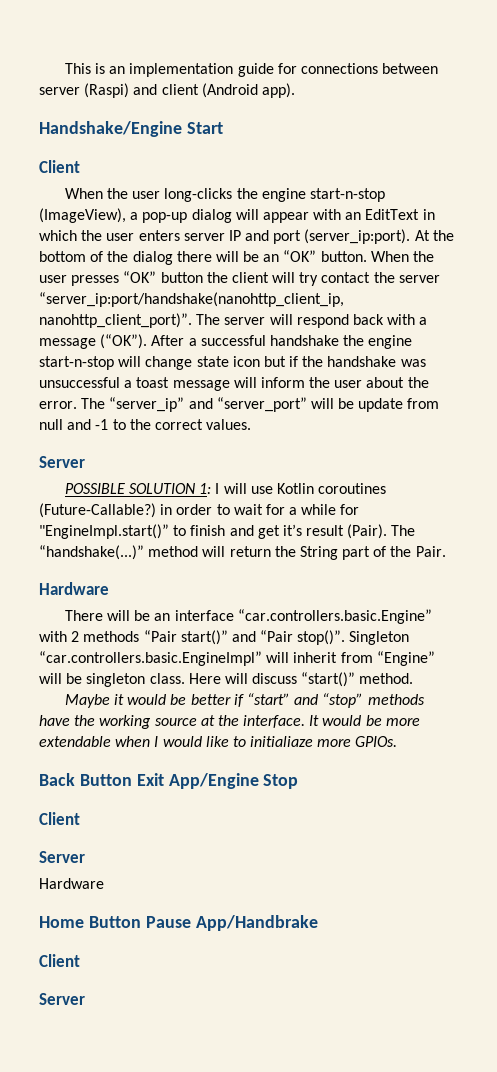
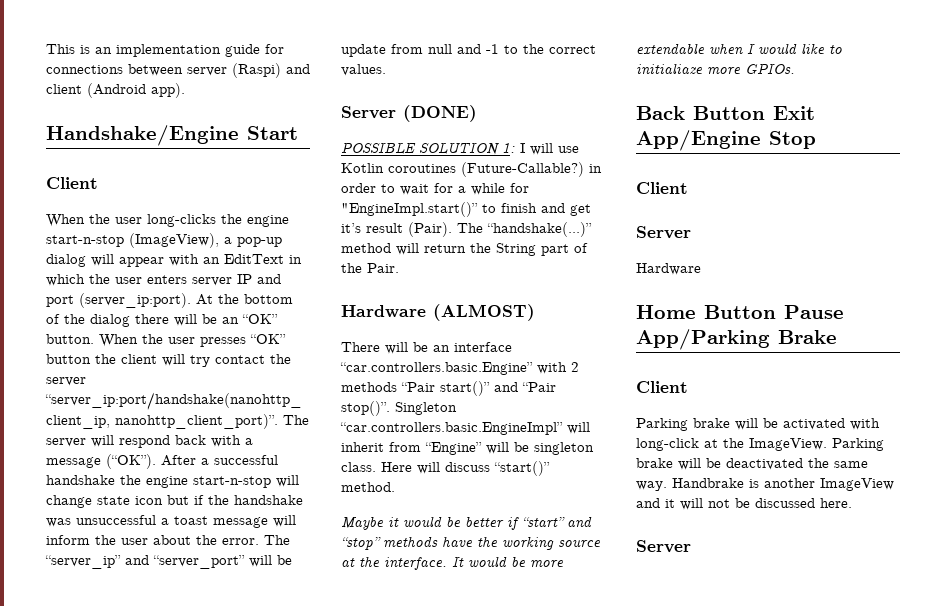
(85, 462) none -> [403,105,477,122] (DONE)
(109, 588) none -> [433,304,535,321] (ALMOST)
[195,915,318,931] [39,954,80,967] App/Handbrake // Client -> [636,329,837,350] [636,381,688,393] [636,418,880,431] [636,438,884,451] [636,458,868,470] [636,478,894,491] [636,498,852,510] App/Parking Brake // Client // Parking brake will be activated with long-click at the ImageView. Parking brake will be deactivated the same way. Handbrake is another ImageView and it will not be discussed here.

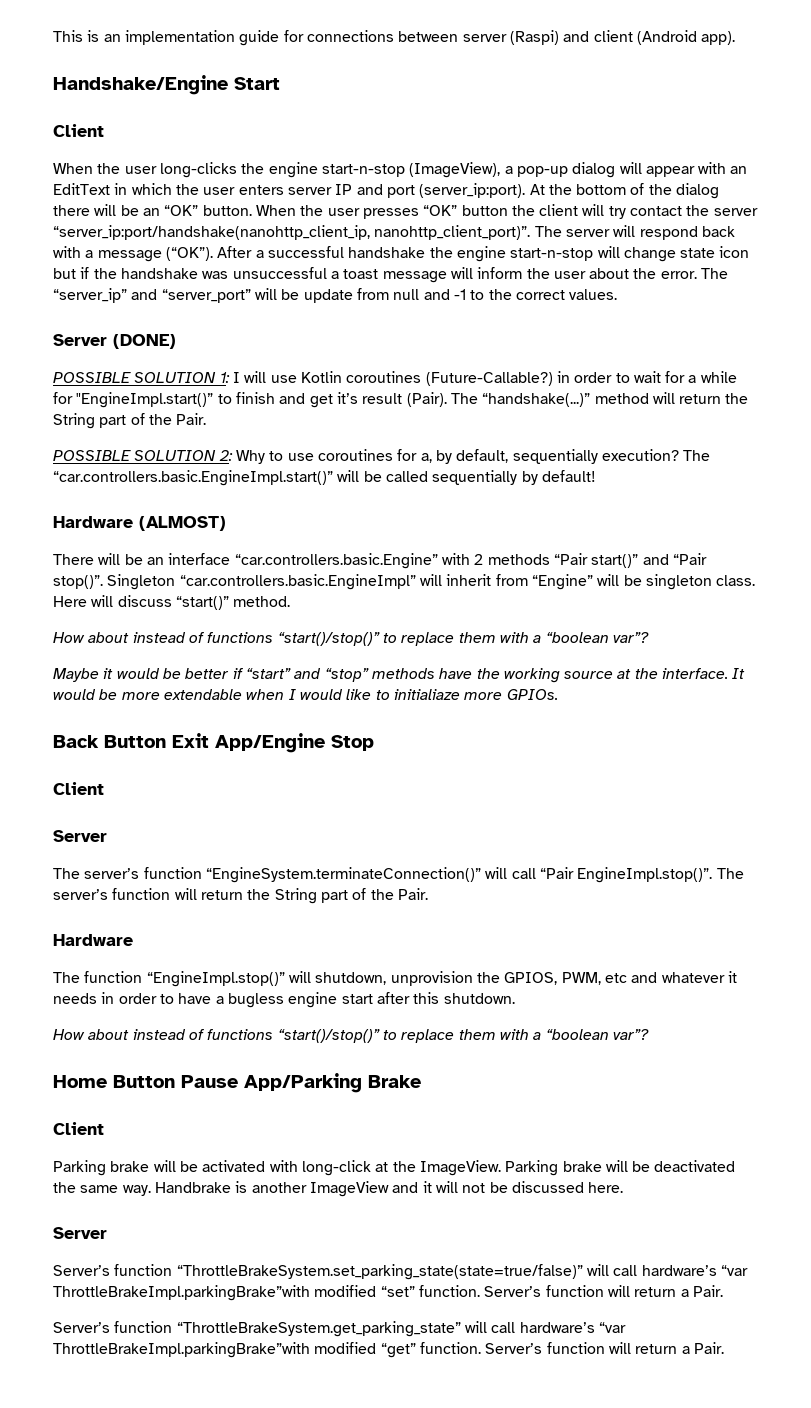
(399, 268) none -> [53,449,711,464] [53,470,596,486] // POSSIBLE SOLUTION 2: Why to use coroutines for a, by default, sequentially execution? The “car.controllers.basic.EngineImpl.start()” will be called sequentially by default!
(395, 487) none -> [53,632,649,646] // How about instead of functions “start()/stop()” to replace them with a “boolean var”?
[636,263,701,275] Hardware -> [53,867,744,883] [53,888,428,904] [53,934,133,946] [53,971,737,987] [53,992,515,1008] [53,1029,649,1043] The server’s function “EngineSystem.terminateConnection()” will call “Pair EngineImpl.stop()”. The server’s function will return the String part of the Pair. // Hardware // The function “EngineImpl.stop()” will shutdown, unprovision the GPIOS, PWM, etc and whatever it needs in order to have a bugless engine start after this shutdown. // How about instead of functions “start()/stop()” to replace them with a “boolean var”?
(691, 546) none -> [53,1264,748,1280] [53,1285,723,1301] [53,1321,626,1337] [53,1342,724,1358] // Server’s function “ThrottleBrakeSystem.set_parking_state(state=true/false)” will call hardware’s “var ThrottleBrakeImpl.parkingBrake”with modified “set” function. Server’s function will return a Pair. // Server’s function “ThrottleBrakeSystem.get_parking_state” will call hardware’s “var ThrottleBrakeImpl.parkingBrake”with modified “get” function. Server’s function will return a Pair.

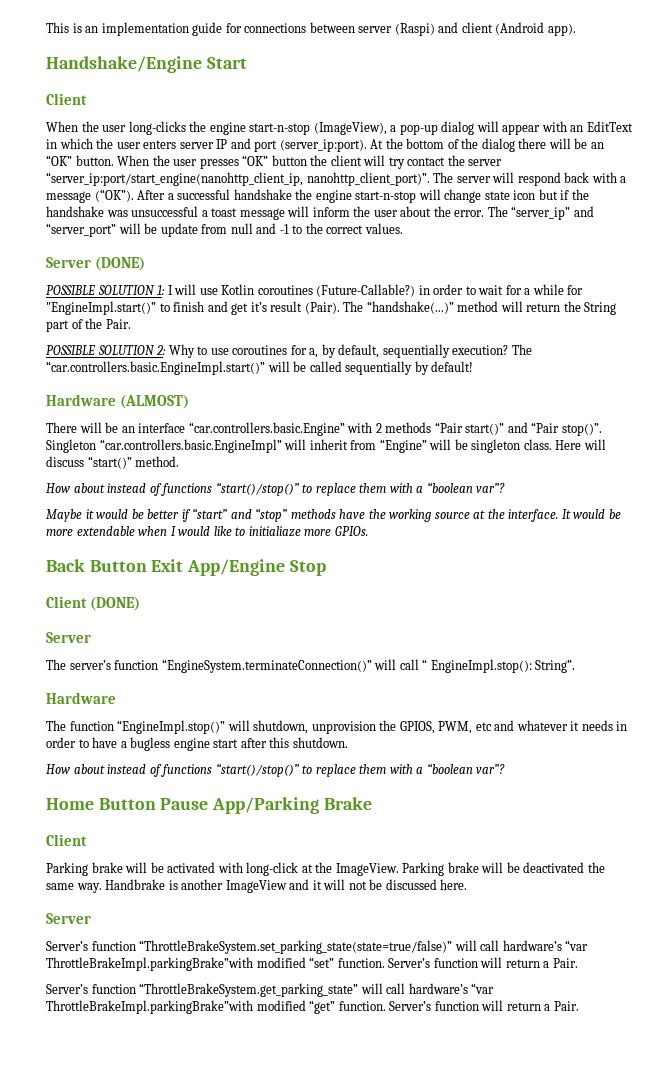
[53,225,370,240] “server_ip:port/handshake(nanohttp_client_ip, -> [46,172,303,186] “server_ip:port/start_engine(nanohttp_client_ip,
(104, 788) none -> [90,597,141,611] (DONE)
[539,867,744,883] [53,888,428,904] “Pair EngineImpl.stop()”. The server’s function will return the String part of the Pair. -> [422,659,576,673] “ EngineImpl.stop(): String”.

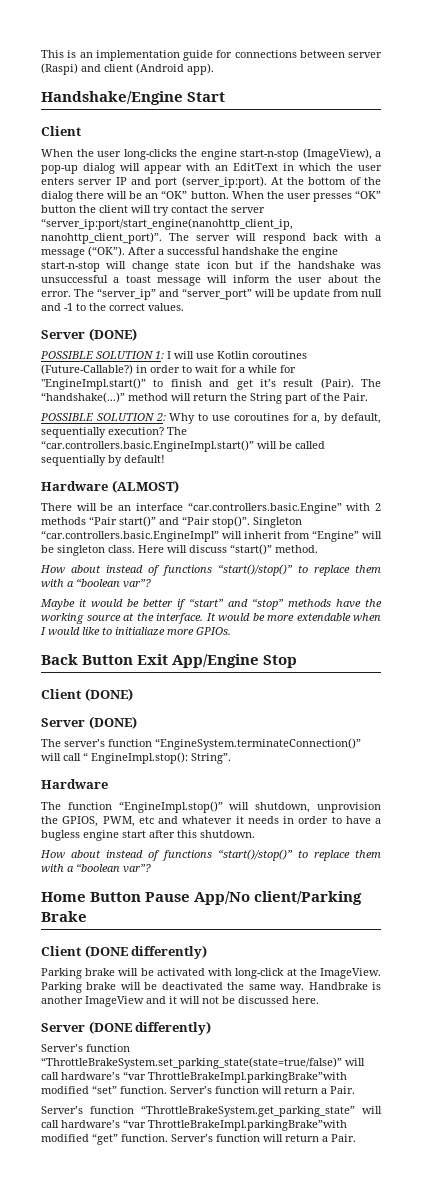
(91, 637) none -> [88,716,137,729] (DONE)
[212,797,320,814] App/Parking -> [194,891,363,905] App/No client/Parking
(87, 840) none -> [84,945,208,959] (DONE differently)
(91, 918) none -> [88,1021,212,1035] (DONE differently)

